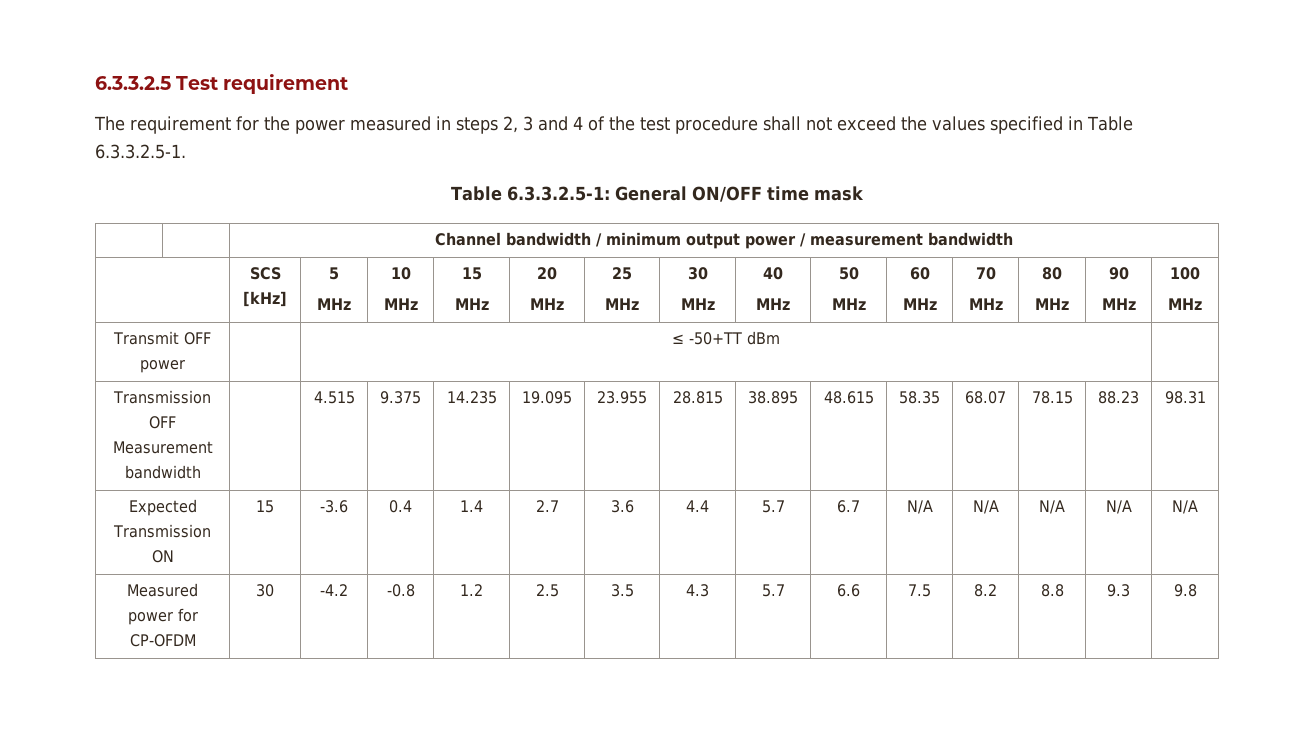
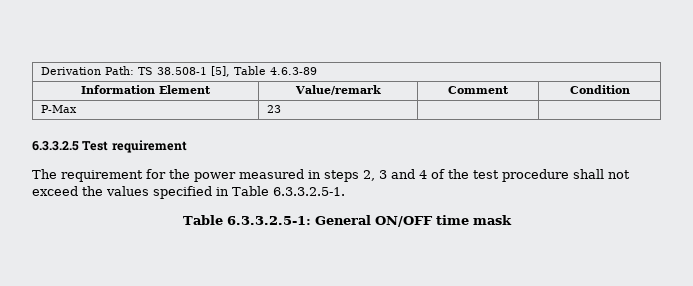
(95, 83) none -> [41,66,318,77] [81,85,211,94] [294,85,381,95] [448,86,509,94] [569,85,630,94] [41,105,78,113] [267,105,282,113] Derivation Path: TS 38.508-1 [5], Table 4.6.3-89 // Information Element | Value/remark | Comment | Condition // P-Max | 23 | | //
[435,232,1013,249] [249,267,281,280] [243,291,287,307] [329,267,339,280] [317,298,351,310] [390,267,411,280] [383,298,418,310] [461,267,482,280] [454,298,489,310] [537,267,557,280] [530,298,564,310] [612,267,632,280] [605,298,639,310] [687,267,708,280] [680,298,715,310] [763,267,783,280] [756,298,790,310] [838,267,859,280] [831,298,866,310] [909,267,930,280] [902,298,937,310] [975,267,996,280] [968,298,1003,310] [1042,267,1062,280] [1035,298,1069,310] [1108,267,1129,280] [1101,298,1136,310] [1170,267,1200,280] [1168,298,1202,310] [113,331,211,345] [140,360,185,373] [672,331,780,345] [113,390,212,404] [149,416,176,429] [112,441,213,454] [124,465,201,479] [313,391,355,404] [380,391,421,404] [446,391,497,404] [522,391,572,404] [597,391,647,404] [672,391,723,404] [748,391,798,404] [823,391,874,404] [899,391,940,404] [965,391,1006,404] [1031,391,1073,404] [1098,391,1139,404] [1164,391,1206,404] [128,499,197,516] [113,524,212,538] [151,550,174,563] [256,500,274,513] [320,500,348,513] [389,500,412,513] [460,500,483,512] [535,500,559,512] [610,500,634,513] [686,500,709,512] [761,500,785,513] [837,500,860,513] [906,500,933,514] [972,500,999,514] [1039,500,1065,514] [1105,500,1132,514] [1172,500,1198,514] [127,583,198,597] [127,608,198,625] [129,634,196,647] [256,584,274,597] [320,584,348,596] [386,584,415,597] [460,584,483,596] [535,584,559,597] [610,584,634,597] [686,584,709,597] [761,584,785,597] [837,584,860,597] [908,584,931,597] [974,584,997,597] [1040,584,1064,597] [1107,584,1130,597] [1173,584,1197,597] // | | Channel bandwidth / minimum output power / measurement bandwidth // | SCS [kHz] | 5 // MHz | 10 // MHz | 15 // MHz | 20 // MHz | 25 // MHz | 30 // MHz | 40 // MHz | 50 // MHz | 60 // MHz | 70 // MHz | 80 // MHz | 90 // MHz | 100 // MHz // Transmit OFF power | | ≤ -50+TT dBm | // Transmission OFF Measurement bandwidth | | 4.515 | 9.375 | 14.235 | 19.095 | 23.955 | 28.815 | 38.895 | 48.615 | 58.35 | 68.07 | 78.15 | 88.23 | 98.31 // Expected Transmission ON | 15 | -3.6 | 0.4 | 1.4 | 2.7 | 3.6 | 4.4 | 5.7 | 6.7 | N/A | N/A | N/A | N/A | N/A // Measured power for CP-OFDM | 30 | -4.2 | -0.8 | 1.2 | 2.5 | 3.5 | 4.3 | 5.7 | 6.6 | 7.5 | 8.2 | 8.8 | 9.3 | 9.8 -> (512, 220) none

